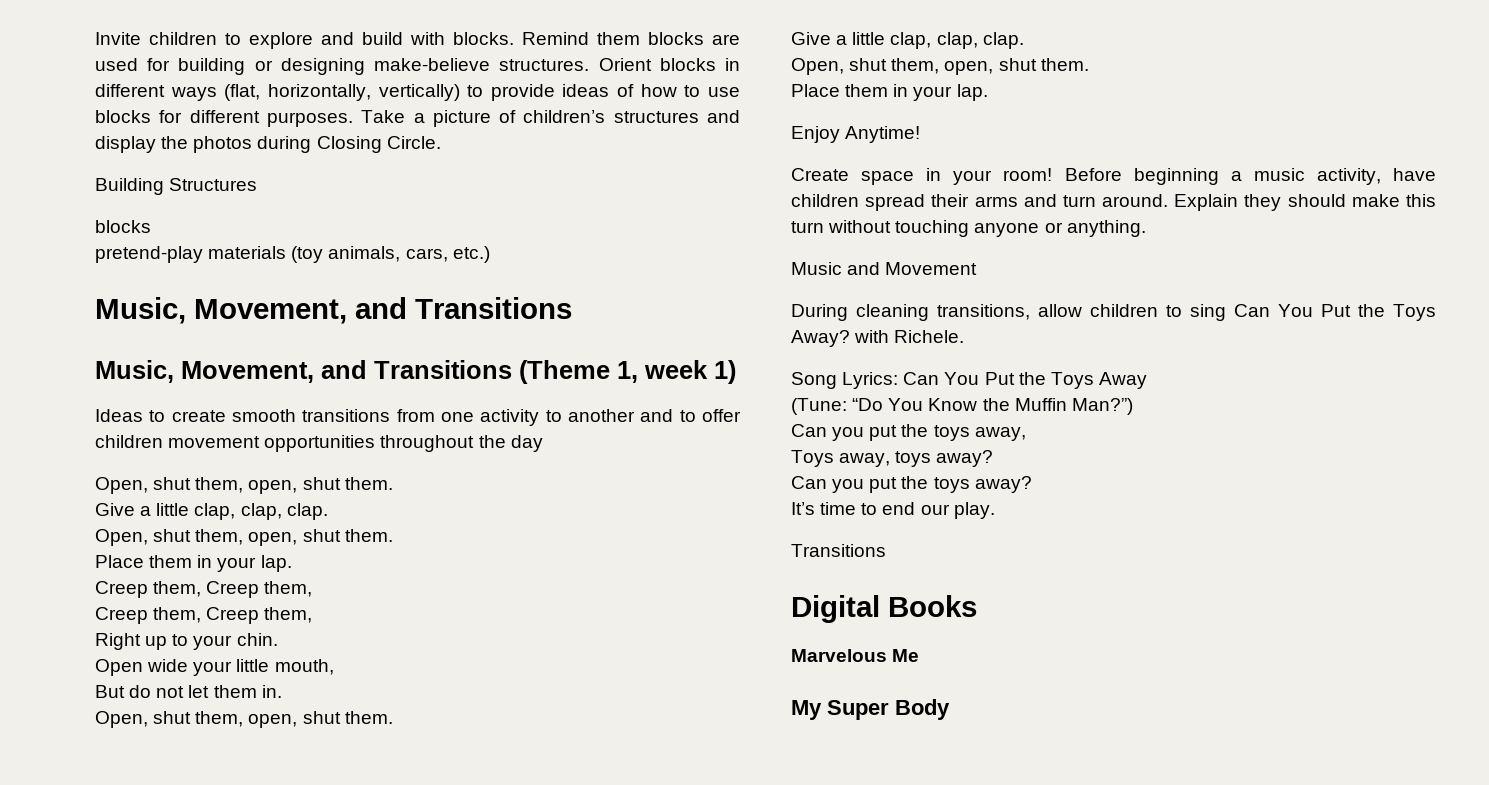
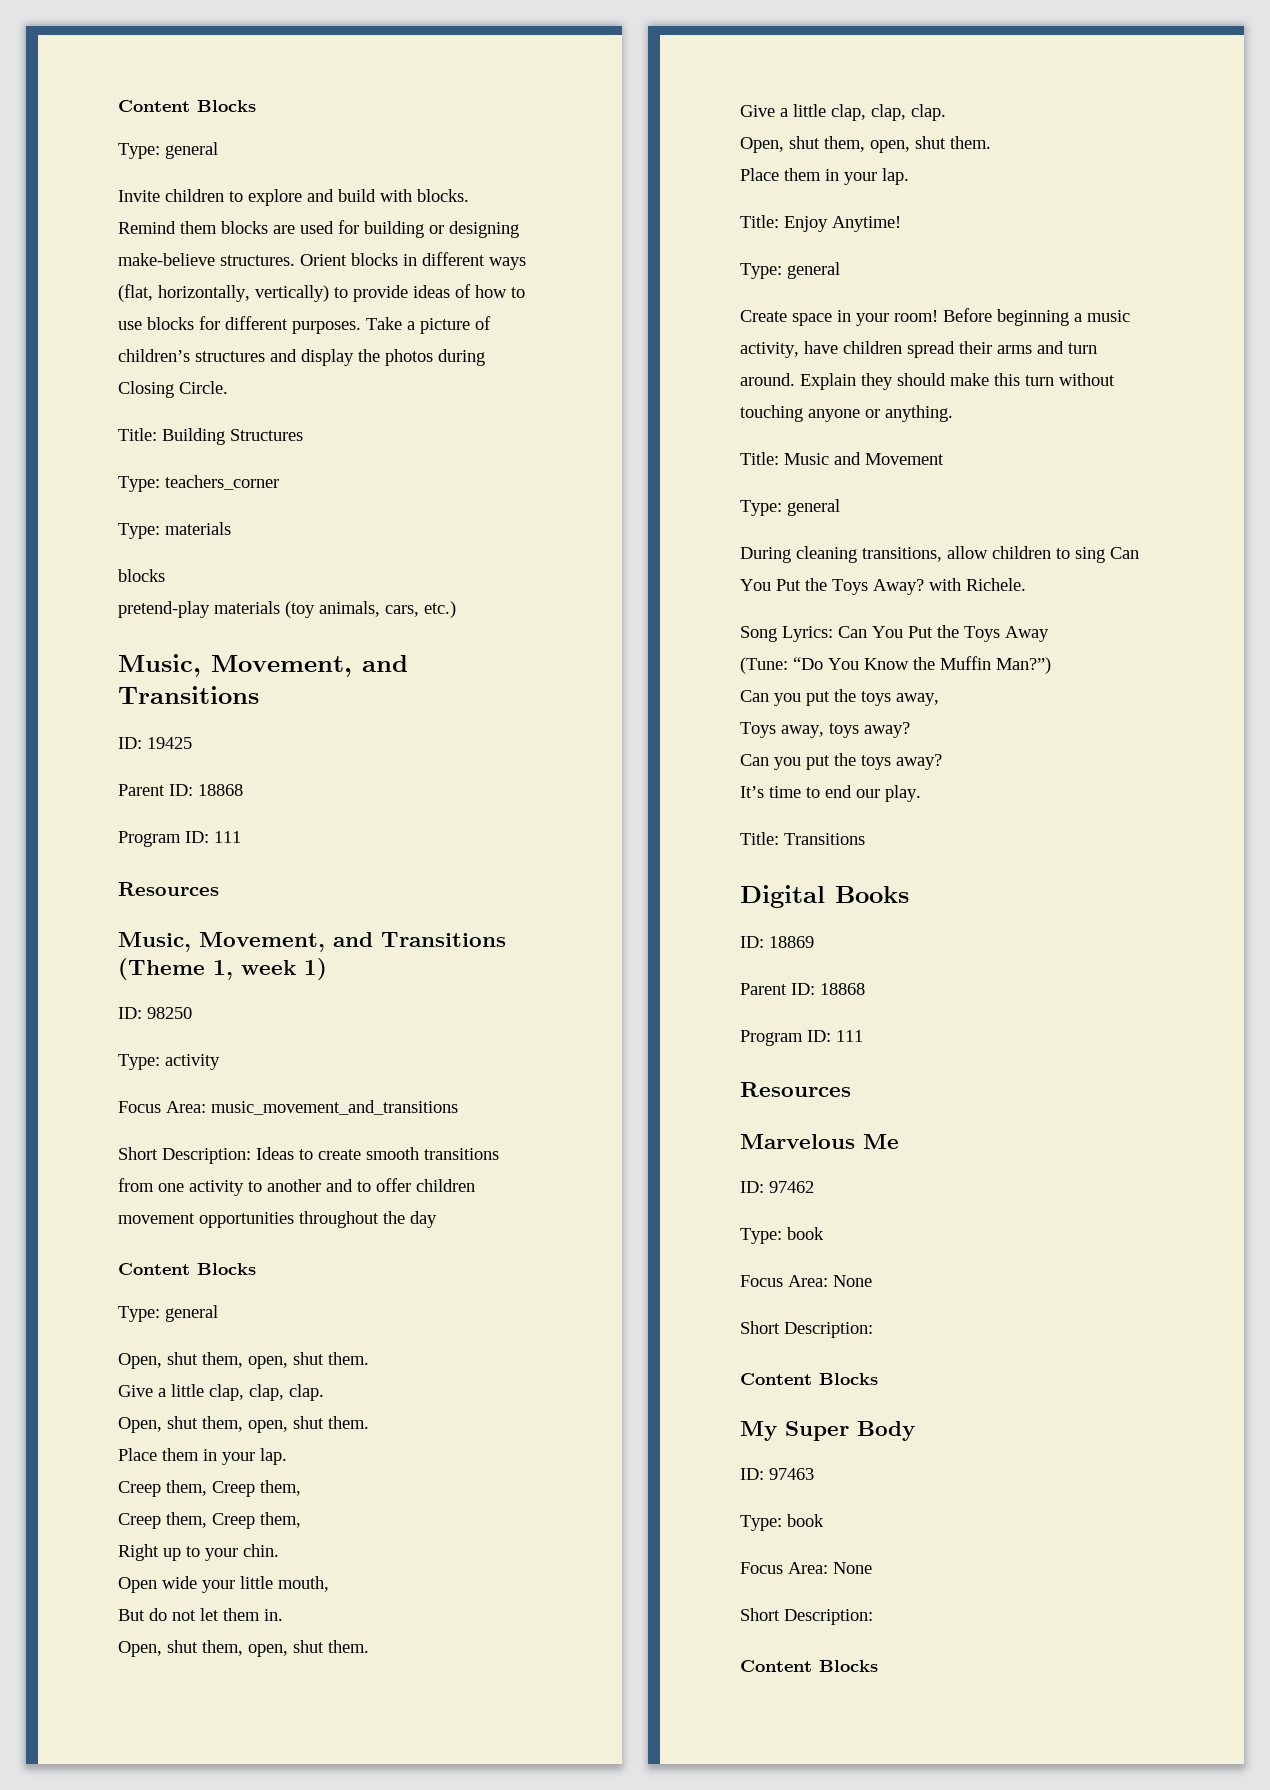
(95, 38) none -> [118,100,256,112] [118,142,218,159] Content Blocks // Type: general //
(441, 142) none -> [118,428,157,441] Title:
(258, 184) none -> [118,475,279,492] [118,522,231,539] // Type: teachers_corner // Type: materials
(572, 308) none -> [118,737,192,749] [118,784,243,796] [118,831,241,847] [118,882,219,896] // ID: 19425 // Parent ID: 18868 // Program ID: 111 // Resources
(736, 372) none -> [118,1007,192,1019] [118,1054,220,1070] [118,1100,458,1115] [118,1147,251,1164] ID: 98250 // Type: activity // Focus Area: music_movement_and_transitions // Short Description:
(543, 443) none -> [118,1263,256,1275] [118,1305,218,1322] // Content Blocks // Type: general
(988, 92) none -> [740,215,779,228] Title:
(921, 134) none -> [740,262,840,279] // Type: general
(1146, 228) none -> [740,452,779,465] Title:
(978, 268) none -> [740,499,840,516] // Type: general
(995, 510) none -> [740,832,779,845] Title:
[791,649,920,662] [791,699,950,720] Marvelous Me // My Super Body -> [740,936,814,948] [740,983,865,995] [740,1030,863,1046] [740,1082,851,1097] [740,1134,899,1149] [740,1181,814,1193] [740,1227,824,1244] [740,1275,872,1287] [740,1321,873,1338] [740,1373,878,1385] [740,1421,915,1441] [740,1468,814,1480] [740,1514,824,1531] [740,1562,872,1574] [740,1608,873,1625] [740,1660,878,1672] ID: 18869 // Parent ID: 18868 // Program ID: 111 // Resources // Marvelous Me // ID: 97462 // Type: book // Focus Area: None // Short Description: // Content Blocks // My Super Body // ID: 97463 // Type: book // Focus Area: None // Short Description: // Content Blocks

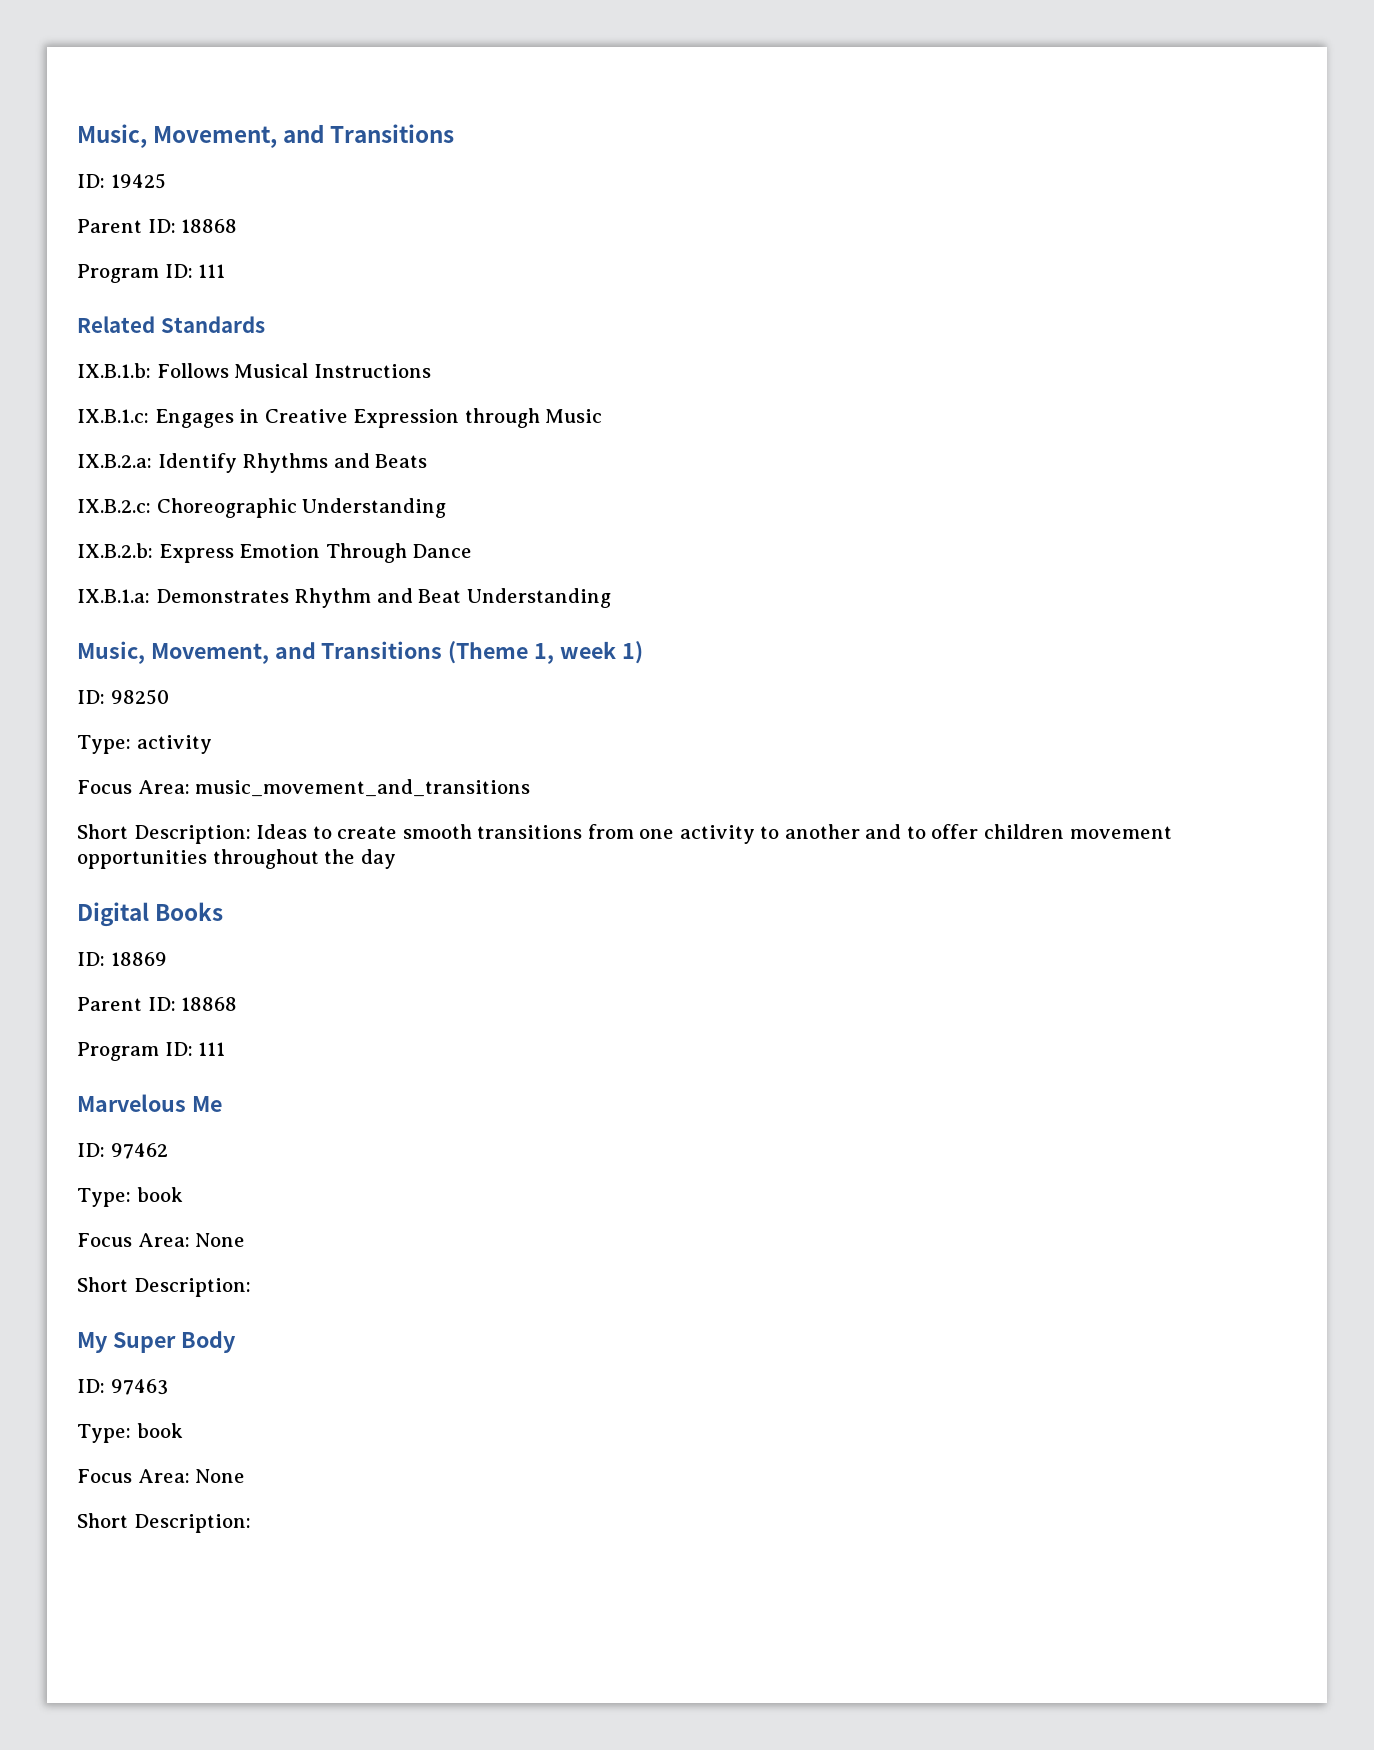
[118,100,256,112] [118,142,218,159] [118,189,469,206] [118,220,519,238] [118,252,526,270] [118,284,525,302] [118,316,491,334] [118,349,485,366] [118,381,228,398] [118,428,303,445] [118,475,279,492] [118,522,231,539] [118,569,165,582] [118,601,456,618] Content Blocks // Type: general // Invite children to explore and build with blocks. Remind them blocks are used for building or designing make-believe structures. Orient blocks in different ways (flat, horizontally, vertically) to provide ideas of how to use blocks for different purposes. Take a picture of children’s structures and display the photos during Closing Circle. // Title: Building Structures // Type: teachers_corner // Type: materials // blocks // pretend-play materials (toy animals, cars, etc.) // -> (77, 136) none
[118,882,219,896] Resources -> [77,316,265,333] [77,363,431,378] [77,408,603,428] [77,453,428,473] [77,498,447,518] [77,543,473,563] [77,588,611,608] Related Standards // IX.B.1.b: Follows Musical Instructions // IX.B.1.c: Engages in Creative Expression through Music // IX.B.2.a: Identify Rhythms and Beats // IX.B.2.c: Choreographic Understanding // IX.B.2.b: Express Emotion Through Dance // IX.B.1.a: Demonstrates Rhythm and Beat Understanding
[118,1263,256,1275] [118,1305,218,1322] [118,1352,369,1369] [118,1384,324,1401] [118,1416,369,1433] [118,1448,287,1465] [118,1480,301,1497] [118,1512,301,1529] [118,1544,279,1561] [118,1576,329,1593] [118,1608,283,1621] [118,1640,369,1657] [740,104,946,121] [740,136,991,153] [740,168,909,185] [740,215,901,232] [740,262,840,279] [740,308,1130,326] [740,341,1097,358] [740,373,1115,390] [740,405,953,422] [740,452,944,465] [740,499,840,516] [740,546,1139,563] [740,578,1026,595] [740,625,1049,642] [740,656,1051,674] [740,689,939,706] [740,722,910,738] [740,753,942,770] [740,785,921,802] [740,832,865,845] // Content Blocks // Type: general // Open, shut them, open, shut them. // Give a little clap, clap, clap. // Open, shut them, open, shut them. // Place them in your lap. // Creep them, Creep them, // Creep them, Creep them, // Right up to your chin. // Open wide your little mouth, // But do not let them in. // Open, shut them, open, shut them. // Give a little clap, clap, clap. // Open, shut them, open, shut them. // Place them in your lap. // Title: Enjoy Anytime! // Type: general // Create space in your room! Before beginning a music activity, have children spread their arms and turn around. Explain they should make this turn without touching anyone or anything. // Title: Music and Movement // Type: general // During cleaning transitions, allow children to sing Can You Put the Toys Away? with Richele. // Song Lyrics: Can You Put the Toys Away // (Tune: “Do You Know the Muffin Man?”) // Can you put the toys away, // Toys away, toys away? // Can you put the toys away? // It’s time to end our play. // Title: Transitions -> (396, 859) none
[740,1082,851,1097] // Resources -> (226, 1049) none
[740,1373,878,1385] // Content Blocks -> (251, 1287) none
[740,1660,878,1672] // Content Blocks -> (251, 1523) none

